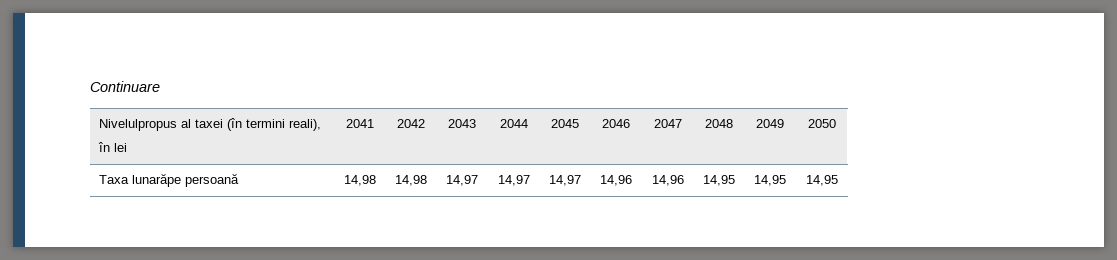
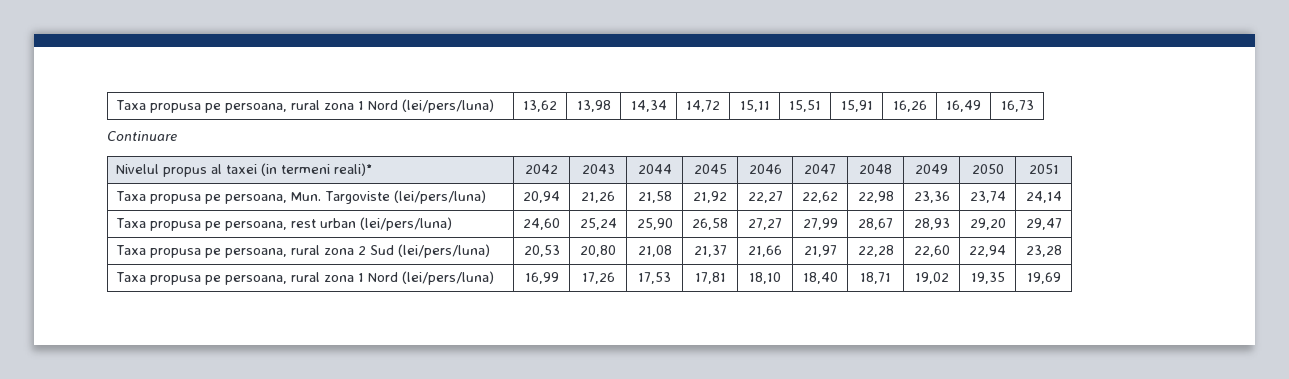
[90,81,160,92] [99,118,322,131] [98,142,128,152] [346,119,374,128] Continuare // Nivelulpropus al taxei (în termini reali), // în lei | 2041 -> [116,99,495,113] [523,100,557,112] [576,100,611,112] [630,100,667,112] [686,100,720,112] [739,100,770,112] [789,100,821,112] [840,100,873,112] [892,100,927,112] [946,100,981,112] [1000,100,1034,112] [107,131,177,141] [116,163,373,177] Taxa propusa pe persoana, rural zona 1 Nord (lei/pers/luna) | 13,62 | 13,98 | 14,34 | 14,72 | 15,11 | 15,51 | 15,91 | 16,26 | 16,49 | 16,73 // Continuare // Nivelul propus al taxei (in termeni reali)*
[99,173,240,187] [344,175,376,186] [395,175,427,186] [446,175,478,186] [497,175,530,186] [549,175,581,186] [600,175,632,186] [651,175,684,186] [703,175,735,186] [754,175,786,186] [805,175,838,186] // Taxa lunarăpe persoană | 14,98 | 14,98 | 14,97 | 14,97 | 14,97 | 14,96 | 14,96 | 14,95 | 14,95 | 14,95 -> [1028,164,1059,174] [116,190,487,204] [523,191,560,203] [581,191,615,203] [637,191,672,203] [693,191,727,203] [747,191,783,203] [802,191,838,203] [857,191,894,203] [913,191,950,203] [969,191,1006,203] [1025,191,1062,203] [116,217,453,231] [523,218,560,230] [579,218,617,230] [636,218,673,230] [692,218,728,230] [748,218,782,230] [802,218,838,230] [858,218,893,230] [913,218,950,230] [969,218,1006,230] [1025,218,1062,230] [116,244,491,258] [523,245,560,257] [580,245,616,257] [637,245,672,257] [693,245,727,257] [748,245,782,257] [803,245,837,257] [857,245,894,257] [913,245,950,257] [969,245,1006,257] [1025,245,1062,257] [116,271,495,285] [524,272,559,284] [581,272,615,284] [638,272,671,284] [694,272,726,284] [749,272,781,284] [802,272,838,284] [860,272,891,284] [914,272,949,284] [970,272,1005,284] [1026,272,1061,284] | 2051 // Taxa propusa pe persoana, Mun. Targoviste (lei/pers/luna) | 20,94 | 21,26 | 21,58 | 21,92 | 22,27 | 22,62 | 22,98 | 23,36 | 23,74 | 24,14 // Taxa propusa pe persoana, rest urban (lei/pers/luna) | 24,60 | 25,24 | 25,90 | 26,58 | 27,27 | 27,99 | 28,67 | 28,93 | 29,20 | 29,47 // Taxa propusa pe persoana, rural zona 2 Sud (lei/pers/luna) | 20,53 | 20,80 | 21,08 | 21,37 | 21,66 | 21,97 | 22,28 | 22,60 | 22,94 | 23,28 // Taxa propusa pe persoana, rural zona 1 Nord (lei/pers/luna) | 16,99 | 17,26 | 17,53 | 17,81 | 18,10 | 18,40 | 18,71 | 19,02 | 19,35 | 19,69

